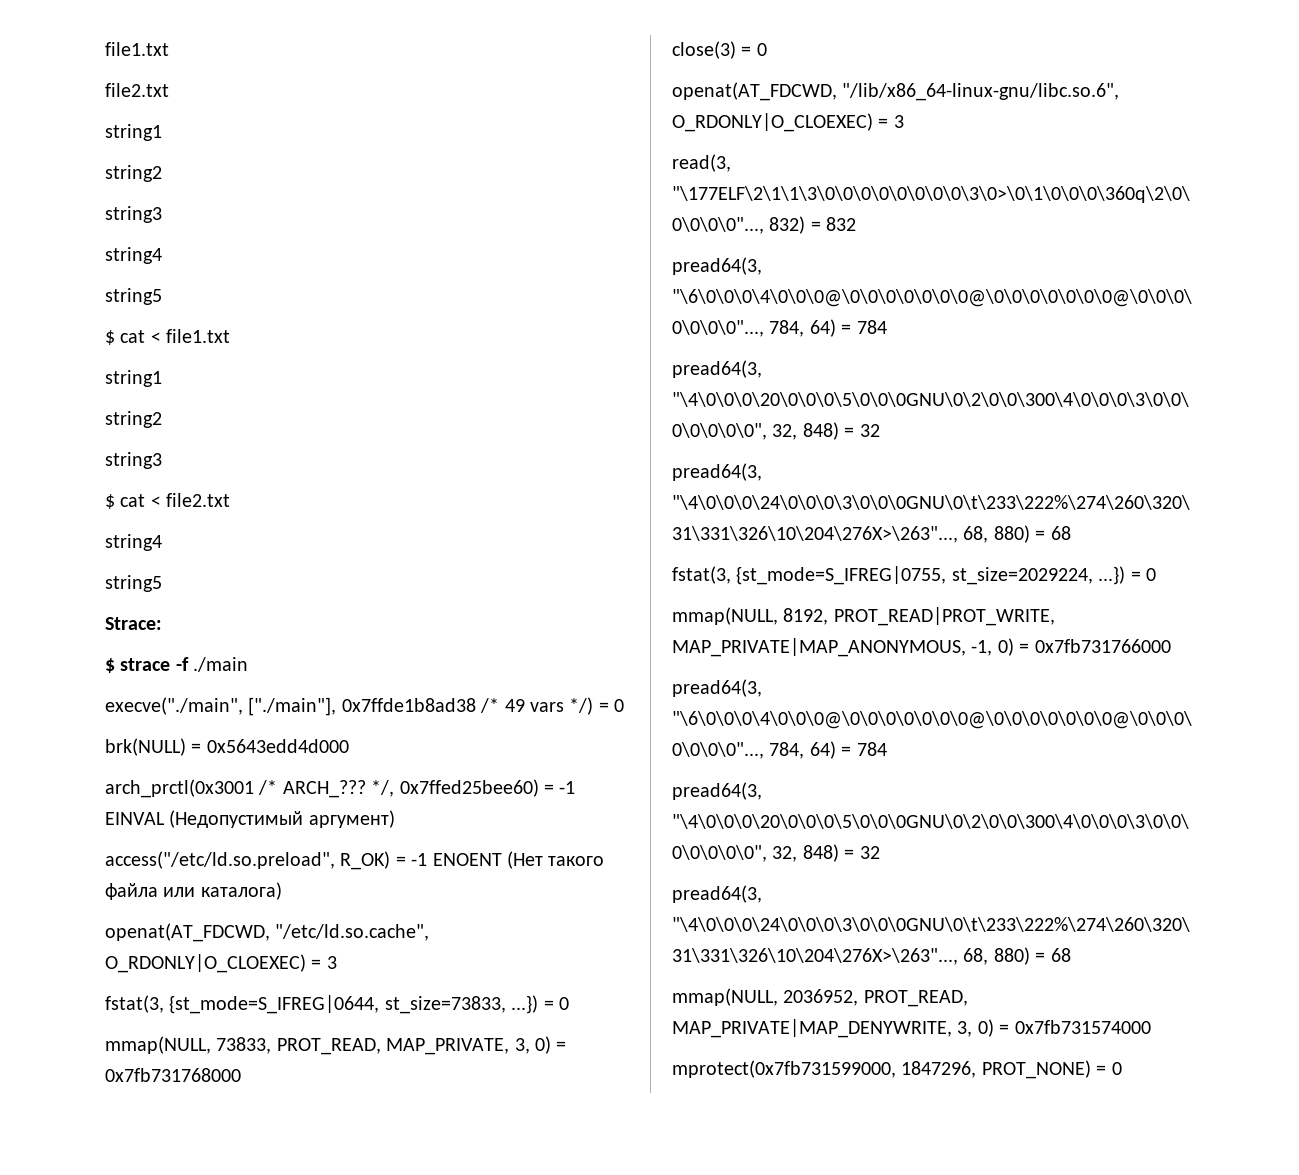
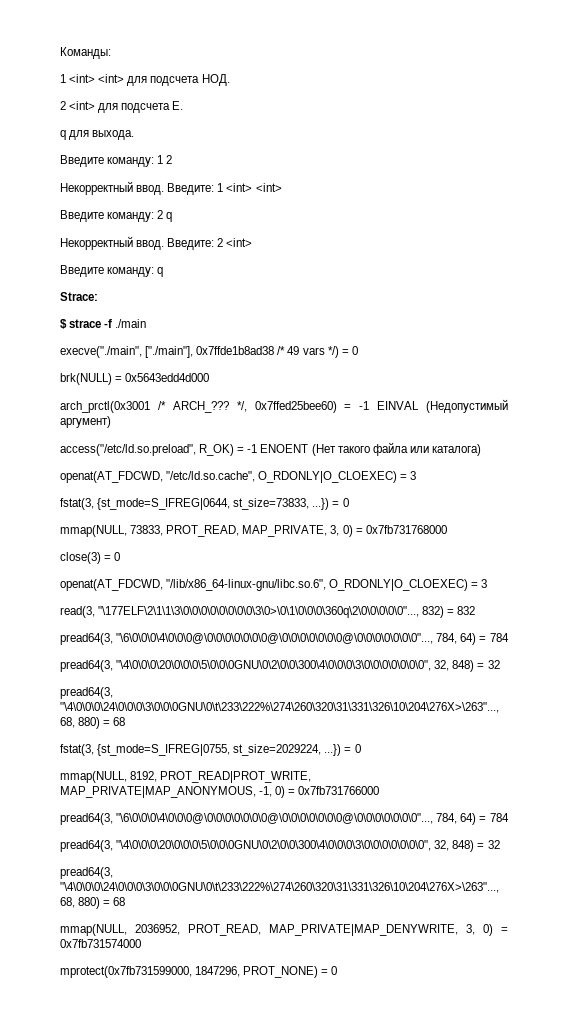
[105,42,169,56] [105,83,169,97] [105,124,162,141] [105,165,162,182] [105,206,162,223] [105,247,162,264] [105,288,162,305] [105,329,231,345] [105,370,162,387] [105,411,162,428] [105,452,162,469] [105,493,231,509] [105,534,162,551] [105,575,162,592] file1.txt // file2.txt // string1 // string2 // string3 // string4 // string5 // $ cat < file1.txt // string1 // string2 // string3 // $ cat < file2.txt // string4 // string5 -> [60,47,111,59] [60,74,230,86] [60,101,184,113] [60,130,135,140] [60,155,173,167] [60,181,282,195] [60,210,173,222] [60,236,253,250] [60,265,164,277] Команды: // 1 <int> <int> для подсчета НОД. // 2 <int> для подсчета E. // q для выхода. // Введите команду: 1 2 // Некорректный ввод. Введите: 1 <int> <int> // Введите команду: 2 q // Некорректный ввод. Введите: 2 <int> // Введите команду: q

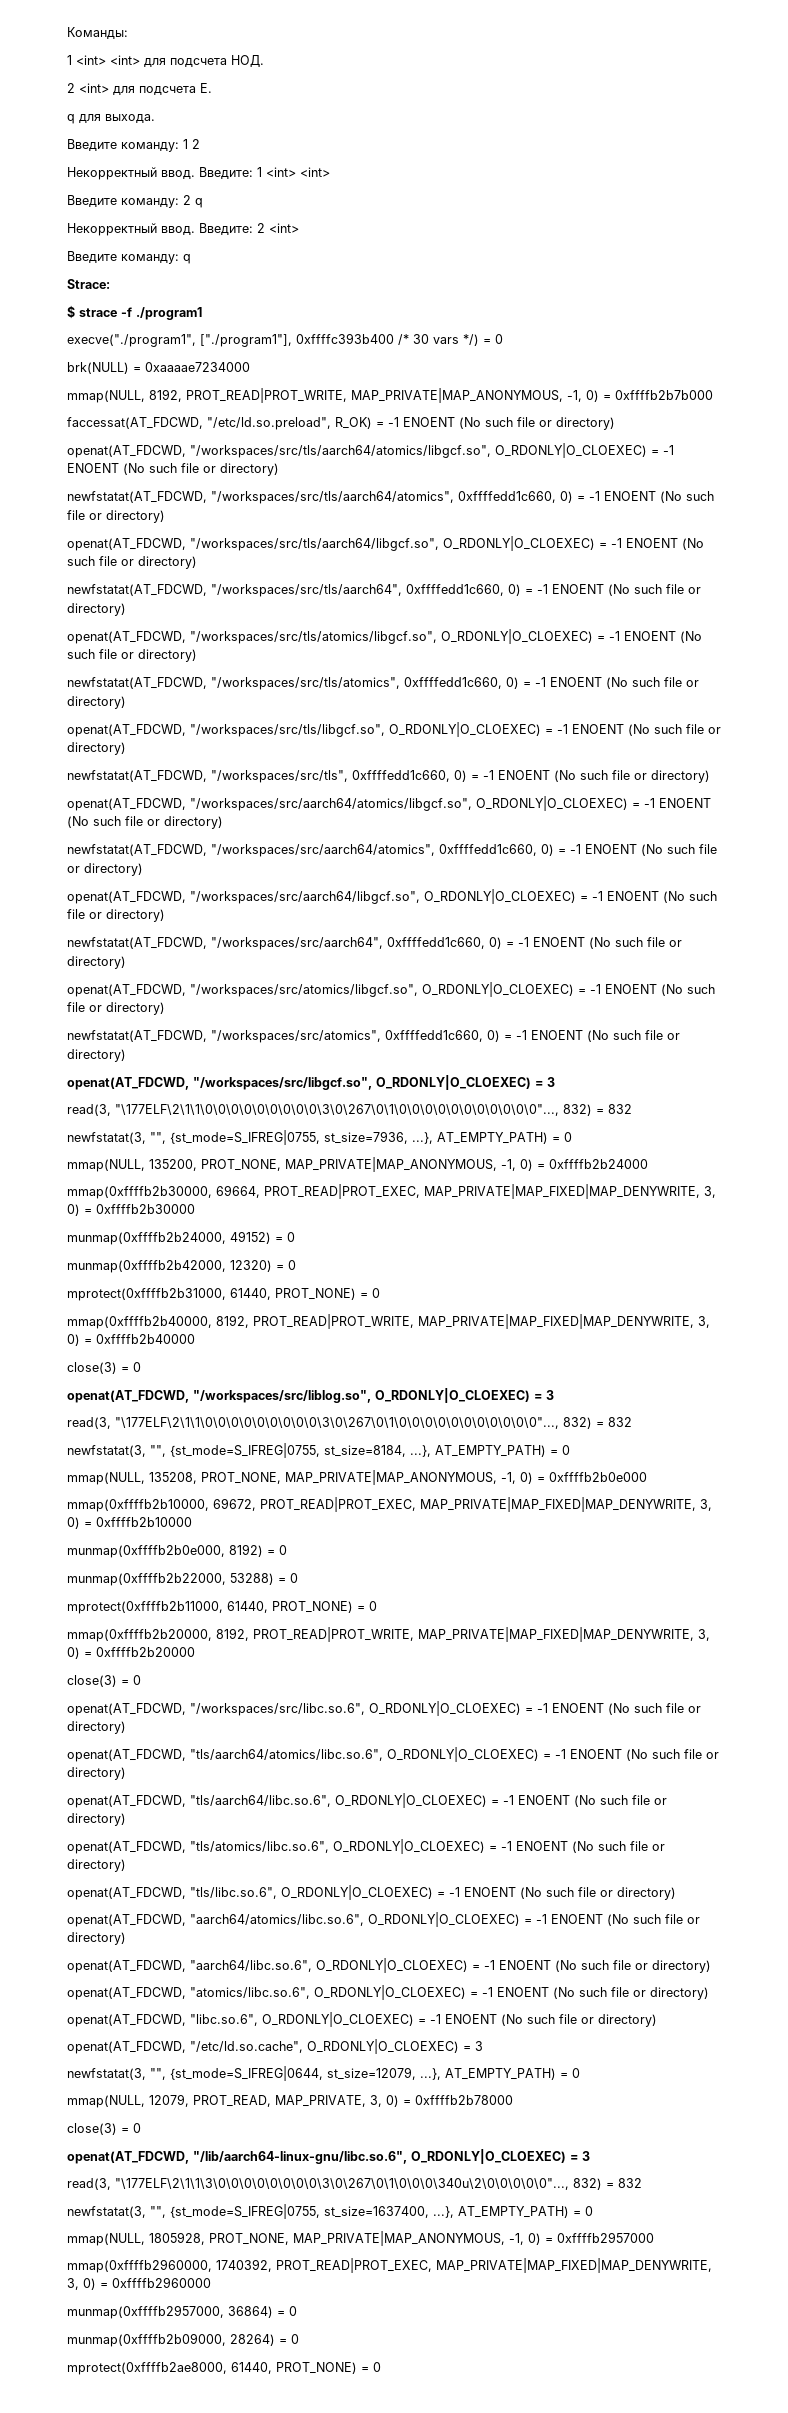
[115,319,147,328] [60,346,300,358] ./main // execve("./main", ["./main"], 0x7ffde1b8ad38 /* 49 -> [136,307,202,320] [67,333,429,347] ./program1 // execve("./program1", ["./program1"], 0xffffc393b400 /* 30
[125,373,210,382] [60,399,508,413] [60,416,111,428] [60,442,481,456] [60,471,417,483] [60,498,349,510] [60,525,447,537] [60,552,121,564] [60,579,488,591] [60,606,476,618] [60,633,509,645] [60,660,500,672] [60,687,113,699] [60,702,499,713] [60,717,126,729] [60,744,361,756] 0x5643edd4d000 // arch_prctl(0x3001 /* ARCH_??? */, 0x7ffed25bee60) = -1 EINVAL (Недопустимый аргумент) // access("/etc/ld.so.preload", R_OK) = -1 ENOENT (Нет такого файла или каталога) // openat(AT_FDCWD, "/etc/ld.so.cache", O_RDONLY|O_CLOEXEC) = 3 // fstat(3, {st_mode=S_IFREG|0644, st_size=73833, ...}) = 0 // mmap(NULL, 73833, PROT_READ, MAP_PRIVATE, 3, 0) = 0x7fb731768000 // close(3) = 0 // openat(AT_FDCWD, "/lib/x86_64-linux-gnu/libc.so.6", O_RDONLY|O_CLOEXEC) = 3 // read(3, "\177ELF\2\1\1\3\0\0\0\0\0\0\0\0\3\0>\0\1\0\0\0\360q\2\0\0\0\0\0"..., 832) = 832 // pread64(3, "\6\0\0\0\4\0\0\0@\0\0\0\0\0\0\0@\0\0\0\0\0\0\0@\0\0\0\0\0\0\0"..., 784, 64) = 784 // pread64(3, "\4\0\0\0\20\0\0\0\5\0\0\0GNU\0\2\0\0\300\4\0\0\0\3\0\0\0\0\0\0\0", 32, 848) = 32 // pread64(3, "\4\0\0\0\24\0\0\0\3\0\0\0GNU\0\t\233\222%\274\260\320\31\331\326\10\204\276X>\263"..., 68, 880) = 68 // fstat(3, {st_mode=S_IFREG|0755, st_size=2029224, ...}) = 0 -> [145,362,250,372] 0xaaaae7234000
[298,786,380,795] [60,813,509,825] [60,840,500,852] [60,867,113,879] [60,882,499,893] [60,897,126,909] [60,924,508,936] [60,939,141,948] [60,966,241,978] 0x7fb731766000 // pread64(3, "\6\0\0\0\4\0\0\0@\0\0\0\0\0\0\0@\0\0\0\0\0\0\0@\0\0\0\0\0\0\0"..., 784, 64) = 784 // pread64(3, "\4\0\0\0\20\0\0\0\5\0\0\0GNU\0\2\0\0\300\4\0\0\0\3\0\0\0\0\0\0\0", 32, 848) = 32 // pread64(3, "\4\0\0\0\24\0\0\0\3\0\0\0GNU\0\t\233\222%\274\260\320\31\331\326\10\204\276X>\263"..., 68, 880) = 68 // mmap(NULL, 2036952, PROT_READ, MAP_PRIVATE|MAP_DENYWRITE, 3, 0) = 0x7fb731574000 // mprotect(0x7fb731599000, 1847296, -> [615,390,713,400] [67,417,615,430] [67,443,674,458] [67,463,279,476] [67,491,714,504] [67,510,165,523] [67,536,704,551] [67,556,197,569] [67,584,701,597] [67,603,126,616] [67,629,702,644] [67,649,197,662] [67,677,699,690] [67,696,126,709] [67,722,721,737] [67,742,126,755] [67,770,710,783] [67,796,711,811] [67,816,223,829] [67,844,717,857] [67,863,143,876] [67,889,717,904] [67,909,165,922] [67,937,682,950] [67,956,126,969] [67,982,715,997] [67,1002,165,1015] [67,1030,680,1043] [67,1049,126,1062] [67,1075,555,1090] [67,1104,632,1116] [67,1130,572,1145] [67,1157,648,1172] [67,1184,716,1199] [67,1204,195,1216] [67,1231,295,1245] [67,1260,296,1273] [67,1288,380,1301] [67,1314,710,1329] [67,1334,195,1346] [67,1362,141,1374] [67,1388,554,1403] [67,1417,632,1429] [67,1443,570,1458] [67,1470,647,1485] [67,1497,712,1512] [67,1517,192,1529] [67,1544,287,1558] [67,1573,298,1586] [67,1601,377,1614] [67,1627,710,1642] [67,1647,195,1659] [67,1675,141,1687] [67,1701,701,1716] [67,1721,126,1734] [67,1747,719,1762] [67,1767,126,1780] [67,1793,667,1808] [67,1813,126,1826] [67,1839,665,1854] [67,1859,126,1872] [67,1885,676,1900] [67,1912,700,1927] [67,1932,126,1945] [67,1958,711,1973] [67,1985,709,2000] [67,2012,657,2027] [67,2039,483,2054] [67,2066,580,2081] [67,2094,513,2108] [67,2123,141,2135] [67,2149,590,2164] [67,2178,642,2190] [67,2204,593,2219] [67,2231,654,2246] [67,2258,712,2273] [67,2277,211,2290] [67,2305,297,2319] [67,2333,299,2347] [67,2362,272,2375] 0xffffb2b7b000 // faccessat(AT_FDCWD, "/etc/ld.so.preload", R_OK) = -1 ENOENT (No such file or directory) // openat(AT_FDCWD, "/workspaces/src/tls/aarch64/atomics/libgcf.so", O_RDONLY|O_CLOEXEC) = -1 ENOENT (No such file or directory) // newfstatat(AT_FDCWD, "/workspaces/src/tls/aarch64/atomics", 0xffffedd1c660, 0) = -1 ENOENT (No such file or directory) // openat(AT_FDCWD, "/workspaces/src/tls/aarch64/libgcf.so", O_RDONLY|O_CLOEXEC) = -1 ENOENT (No such file or directory) // newfstatat(AT_FDCWD, "/workspaces/src/tls/aarch64", 0xffffedd1c660, 0) = -1 ENOENT (No such file or directory) // openat(AT_FDCWD, "/workspaces/src/tls/atomics/libgcf.so", O_RDONLY|O_CLOEXEC) = -1 ENOENT (No such file or directory) // newfstatat(AT_FDCWD, "/workspaces/src/tls/atomics", 0xffffedd1c660, 0) = -1 ENOENT (No such file or directory) // openat(AT_FDCWD, "/workspaces/src/tls/libgcf.so", O_RDONLY|O_CLOEXEC) = -1 ENOENT (No such file or directory) // newfstatat(AT_FDCWD, "/workspaces/src/tls", 0xffffedd1c660, 0) = -1 ENOENT (No such file or directory) // openat(AT_FDCWD, "/workspaces/src/aarch64/atomics/libgcf.so", O_RDONLY|O_CLOEXEC) = -1 ENOENT (No such file or directory) // newfstatat(AT_FDCWD, "/workspaces/src/aarch64/atomics", 0xffffedd1c660, 0) = -1 ENOENT (No such file or directory) // openat(AT_FDCWD, "/workspaces/src/aarch64/libgcf.so", O_RDONLY|O_CLOEXEC) = -1 ENOENT (No such file or directory) // newfstatat(AT_FDCWD, "/workspaces/src/aarch64", 0xffffedd1c660, 0) = -1 ENOENT (No such file or directory) // openat(AT_FDCWD, "/workspaces/src/atomics/libgcf.so", O_RDONLY|O_CLOEXEC) = -1 ENOENT (No such file or directory) // newfstatat(AT_FDCWD, "/workspaces/src/atomics", 0xffffedd1c660, 0) = -1 ENOENT (No such file or directory) // openat(AT_FDCWD, "/workspaces/src/libgcf.so", O_RDONLY|O_CLOEXEC) = 3 // read(3, "\177ELF\2\1\1\0\0\0\0\0\0\0\0\0\3\0\267\0\1\0\0\0\0\0\0\0\0\0\0\0"..., 832) = 832 // newfstatat(3, "", {st_mode=S_IFREG|0755, st_size=7936, ...}, AT_EMPTY_PATH) = 0 // mmap(NULL, 135200, PROT_NONE, MAP_PRIVATE|MAP_ANONYMOUS, -1, 0) = 0xffffb2b24000 // mmap(0xffffb2b30000, 69664, PROT_READ|PROT_EXEC, MAP_PRIVATE|MAP_FIXED|MAP_DENYWRITE, 3, 0) = 0xffffb2b30000 // munmap(0xffffb2b24000, 49152) = 0 // munmap(0xffffb2b42000, 12320) = 0 // mprotect(0xffffb2b31000, 61440, PROT_NONE) = 0 // mmap(0xffffb2b40000, 8192, PROT_READ|PROT_WRITE, MAP_PRIVATE|MAP_FIXED|MAP_DENYWRITE, 3, 0) = 0xffffb2b40000 // close(3) = 0 // openat(AT_FDCWD, "/workspaces/src/liblog.so", O_RDONLY|O_CLOEXEC) = 3 // read(3, "\177ELF\2\1\1\0\0\0\0\0\0\0\0\0\3\0\267\0\1\0\0\0\0\0\0\0\0\0\0\0"..., 832) = 832 // newfstatat(3, "", {st_mode=S_IFREG|0755, st_size=8184, ...}, AT_EMPTY_PATH) = 0 // mmap(NULL, 135208, PROT_NONE, MAP_PRIVATE|MAP_ANONYMOUS, -1, 0) = 0xffffb2b0e000 // mmap(0xffffb2b10000, 69672, PROT_READ|PROT_EXEC, MAP_PRIVATE|MAP_FIXED|MAP_DENYWRITE, 3, 0) = 0xffffb2b10000 // munmap(0xffffb2b0e000, 8192) = 0 // munmap(0xffffb2b22000, 53288) = 0 // mprotect(0xffffb2b11000, 61440, PROT_NONE) = 0 // mmap(0xffffb2b20000, 8192, PROT_READ|PROT_WRITE, MAP_PRIVATE|MAP_FIXED|MAP_DENYWRITE, 3, 0) = 0xffffb2b20000 // close(3) = 0 // openat(AT_FDCWD, "/workspaces/src/libc.so.6", O_RDONLY|O_CLOEXEC) = -1 ENOENT (No such file or directory) // openat(AT_FDCWD, "tls/aarch64/atomics/libc.so.6", O_RDONLY|O_CLOEXEC) = -1 ENOENT (No such file or directory) // openat(AT_FDCWD, "tls/aarch64/libc.so.6", O_RDONLY|O_CLOEXEC) = -1 ENOENT (No such file or directory) // openat(AT_FDCWD, "tls/atomics/libc.so.6", O_RDONLY|O_CLOEXEC) = -1 ENOENT (No such file or directory) // openat(AT_FDCWD, "tls/libc.so.6", O_RDONLY|O_CLOEXEC) = -1 ENOENT (No such file or directory) // openat(AT_FDCWD, "aarch64/atomics/libc.so.6", O_RDONLY|O_CLOEXEC) = -1 ENOENT (No such file or directory) // openat(AT_FDCWD, "aarch64/libc.so.6", O_RDONLY|O_CLOEXEC) = -1 ENOENT (No such file or directory) // openat(AT_FDCWD, "atomics/libc.so.6", O_RDONLY|O_CLOEXEC) = -1 ENOENT (No such file or directory) // openat(AT_FDCWD, "libc.so.6", O_RDONLY|O_CLOEXEC) = -1 ENOENT (No such file or directory) // openat(AT_FDCWD, "/etc/ld.so.cache", O_RDONLY|O_CLOEXEC) = 3 // newfstatat(3, "", {st_mode=S_IFREG|0644, st_size=12079, ...}, AT_EMPTY_PATH) = 0 // mmap(NULL, 12079, PROT_READ, MAP_PRIVATE, 3, 0) = 0xffffb2b78000 // close(3) = 0 // openat(AT_FDCWD, "/lib/aarch64-linux-gnu/libc.so.6", O_RDONLY|O_CLOEXEC) = 3 // read(3, "\177ELF\2\1\1\3\0\0\0\0\0\0\0\0\3\0\267\0\1\0\0\0\340u\2\0\0\0\0\0"..., 832) = 832 // newfstatat(3, "", {st_mode=S_IFREG|0755, st_size=1637400, ...}, AT_EMPTY_PATH) = 0 // mmap(NULL, 1805928, PROT_NONE, MAP_PRIVATE|MAP_ANONYMOUS, -1, 0) = 0xffffb2957000 // mmap(0xffffb2960000, 1740392, PROT_READ|PROT_EXEC, MAP_PRIVATE|MAP_FIXED|MAP_DENYWRITE, 3, 0) = 0xffffb2960000 // munmap(0xffffb2957000, 36864) = 0 // munmap(0xffffb2b09000, 28264) = 0 // mprotect(0xffffb2ae8000, 61440,

